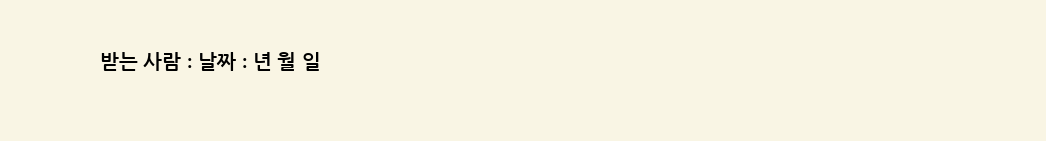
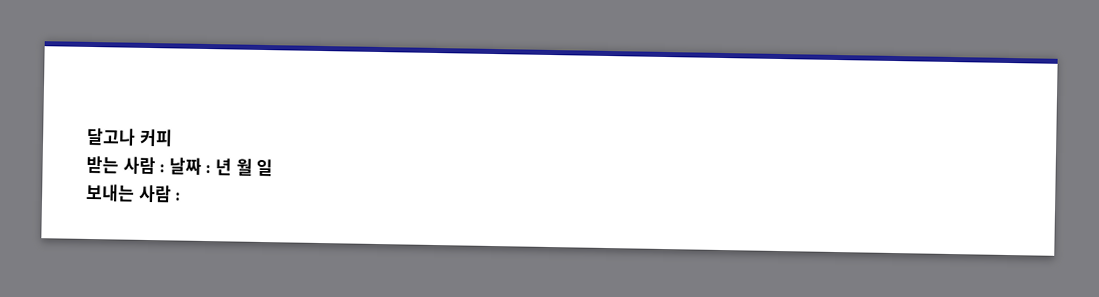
(100, 61) none -> [86,127,173,147] 달고나 커피 //
(321, 61) none -> [86,183,182,203] // 보내는 사람 :

